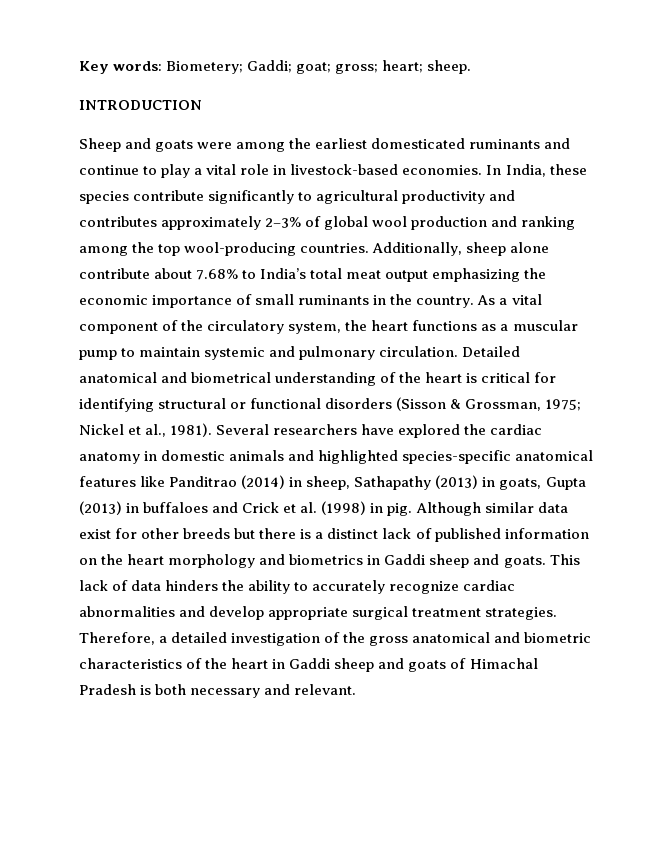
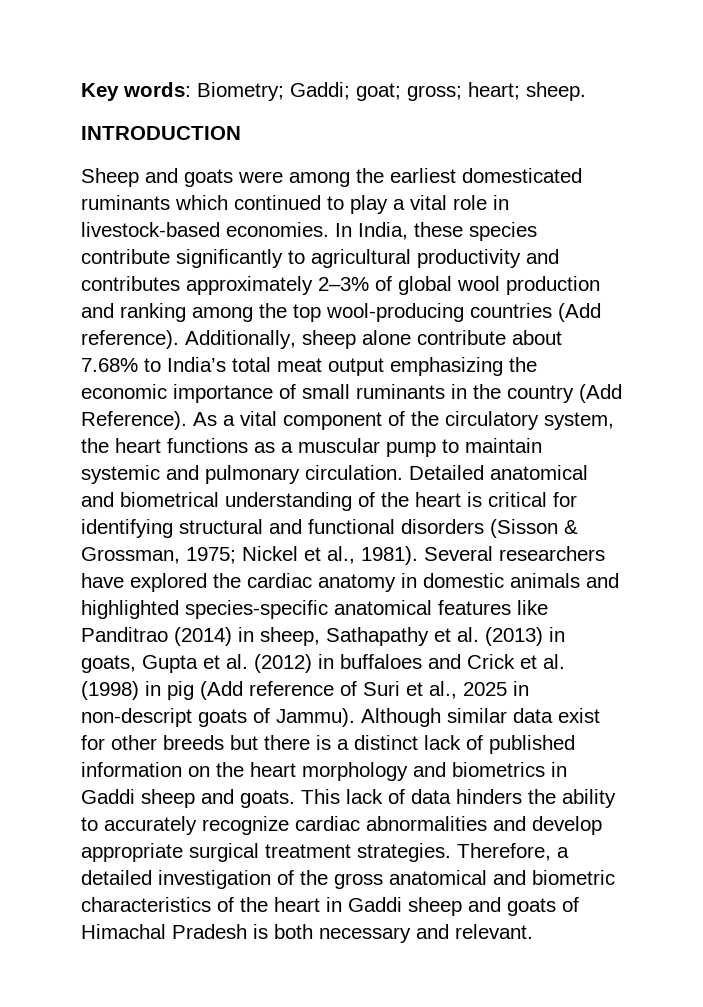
[166,61,244,74] Biometery; -> [197,82,284,101] Biometry;
[544,138,571,149] [79,165,139,175] and continue -> [175,195,321,210] which continued
[300,243,370,253] countries. -> [470,303,601,322] [81,330,179,349] countries (Add reference).
[416,296,475,308] country. -> [507,384,622,403] [81,411,187,430] country (Add Reference).
[230,402,247,409] or -> [269,519,302,534] and
(432, 483) none -> [434,627,479,642] et al.
[79,501,122,515] (2013) -> [203,654,312,673] et al. (2012)
[387,503,413,516] pig. -> [167,681,529,700] [81,708,355,727] pig (Add reference of Suri et al., 2025 in non-descript goats of Jammu).

